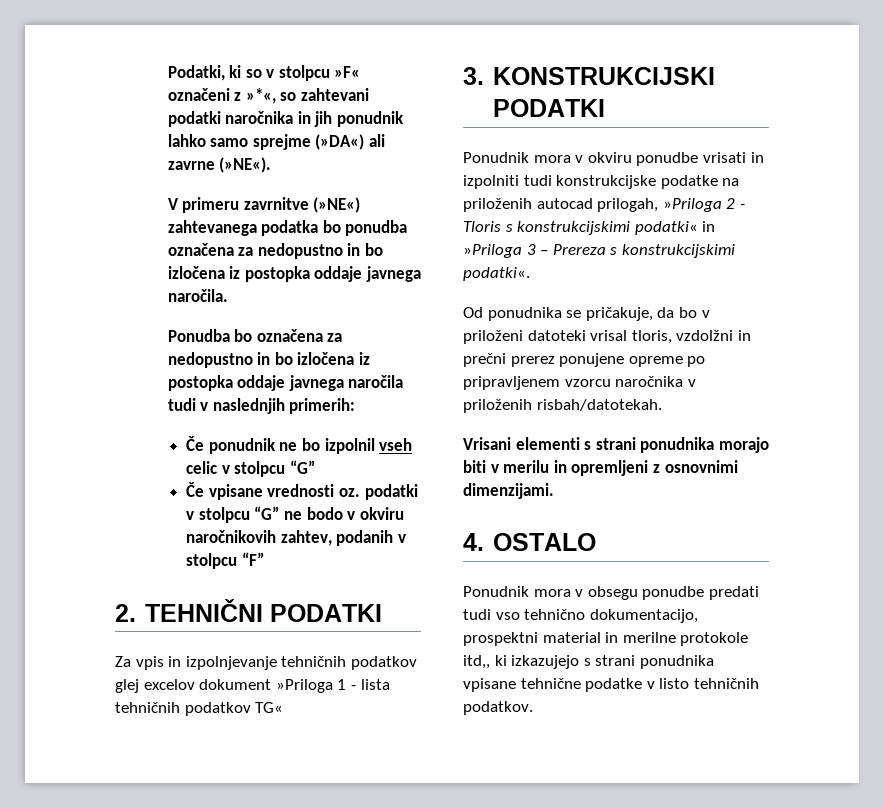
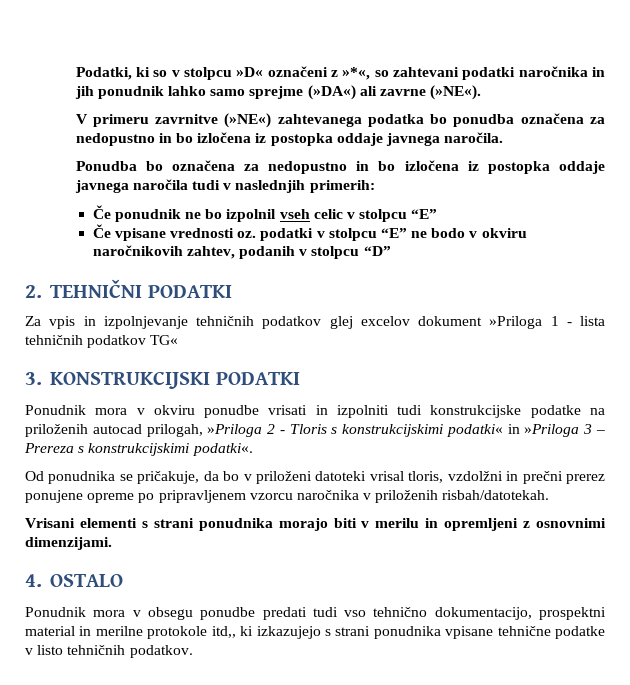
[334,66,361,78] »F« -> [236,67,264,77] »D«
[289,460,315,474] “G” -> [411,209,438,219] “E”
[254,506,280,520] “G” -> [380,228,407,238] “E”
[241,552,264,566] “F” -> [363,246,391,256] “D”

